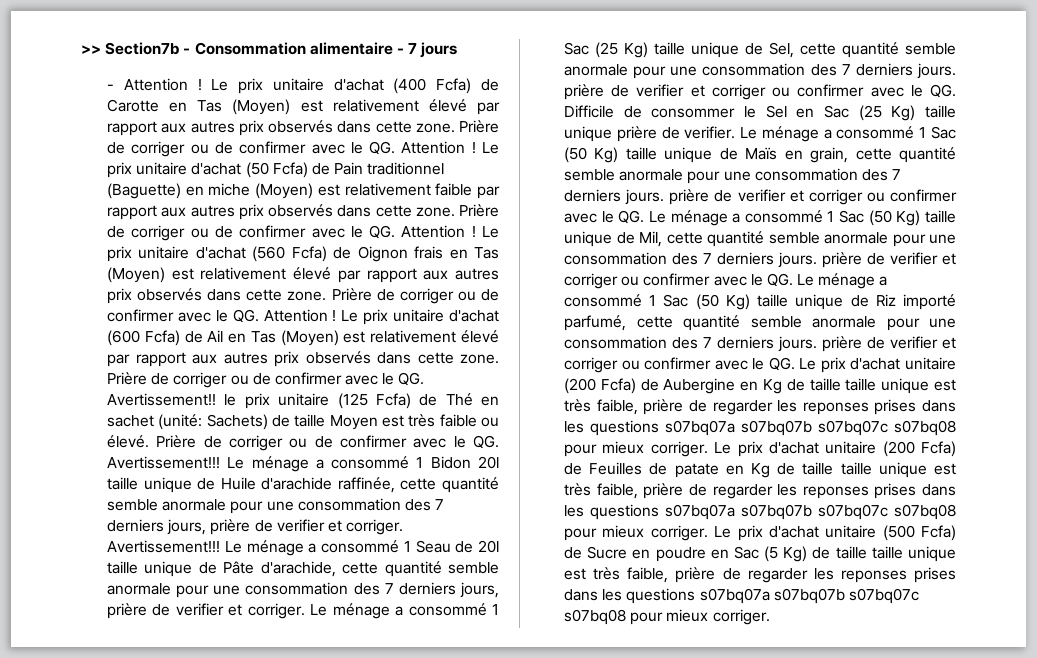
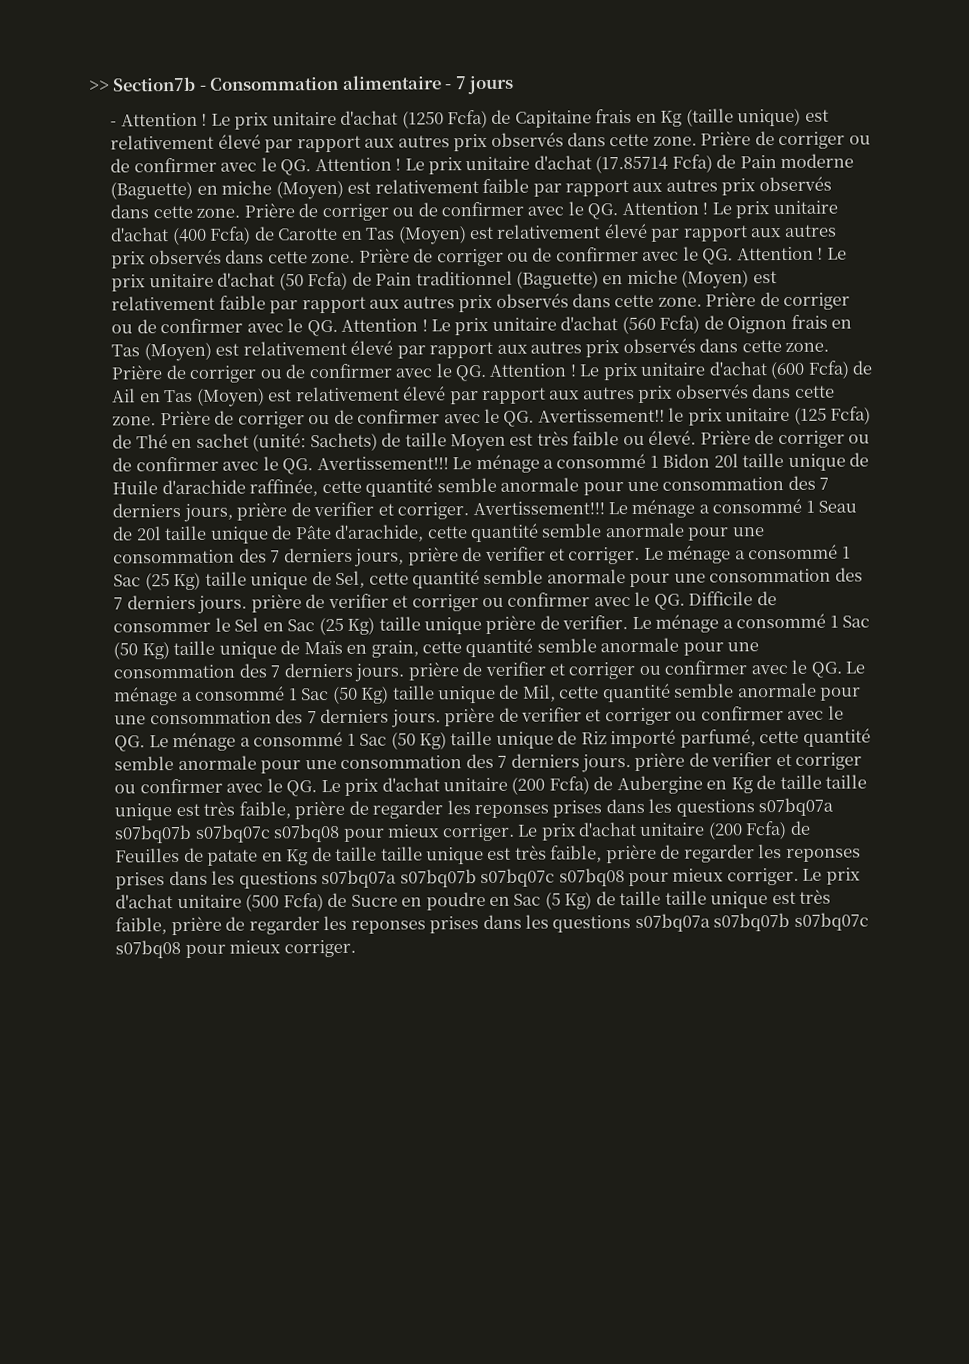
(384, 85) none -> [401,107,829,129] [110,131,871,153] [110,153,855,176] [110,176,832,200] [110,200,838,222] [110,227,170,242] (1250 Fcfa) de Capitaine frais en Kg (taille unique) est relativement élevé par rapport aux autres prix observés dans cette zone. Prière de corriger ou de confirmer avec le QG. Attention ! Le prix unitaire d'achat (17.85714 Fcfa) de Pain moderne (Baguette) en miche (Moyen) est relativement faible par rapport aux autres prix observés dans cette zone. Prière de corriger ou de confirmer avec le QG. Attention ! Le prix unitaire d'achat

